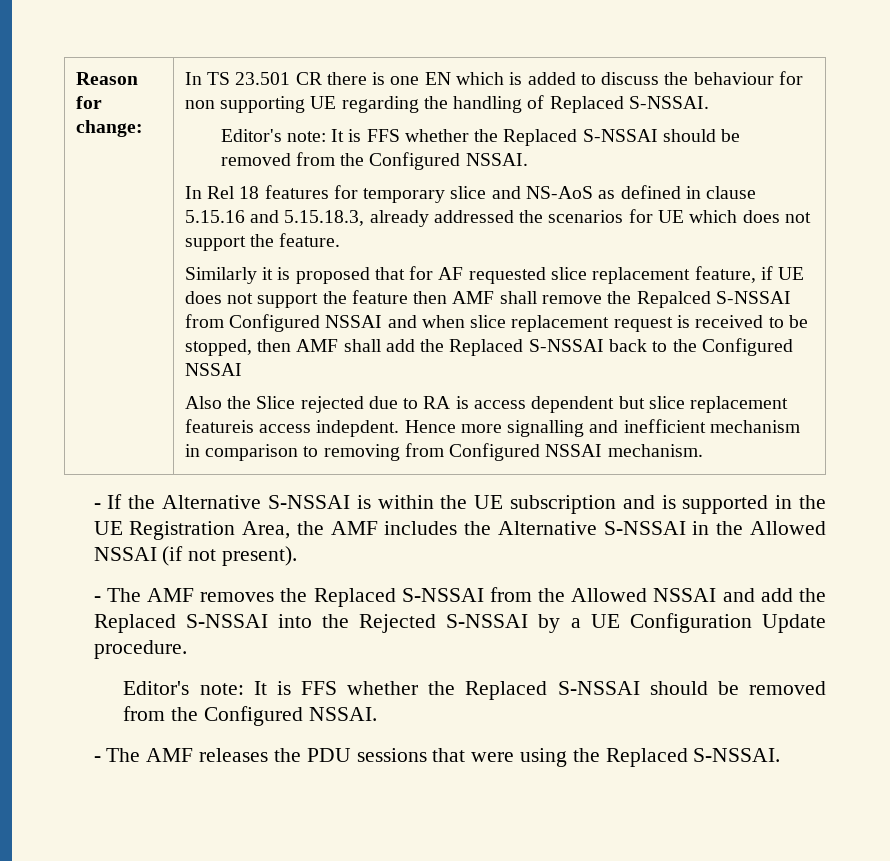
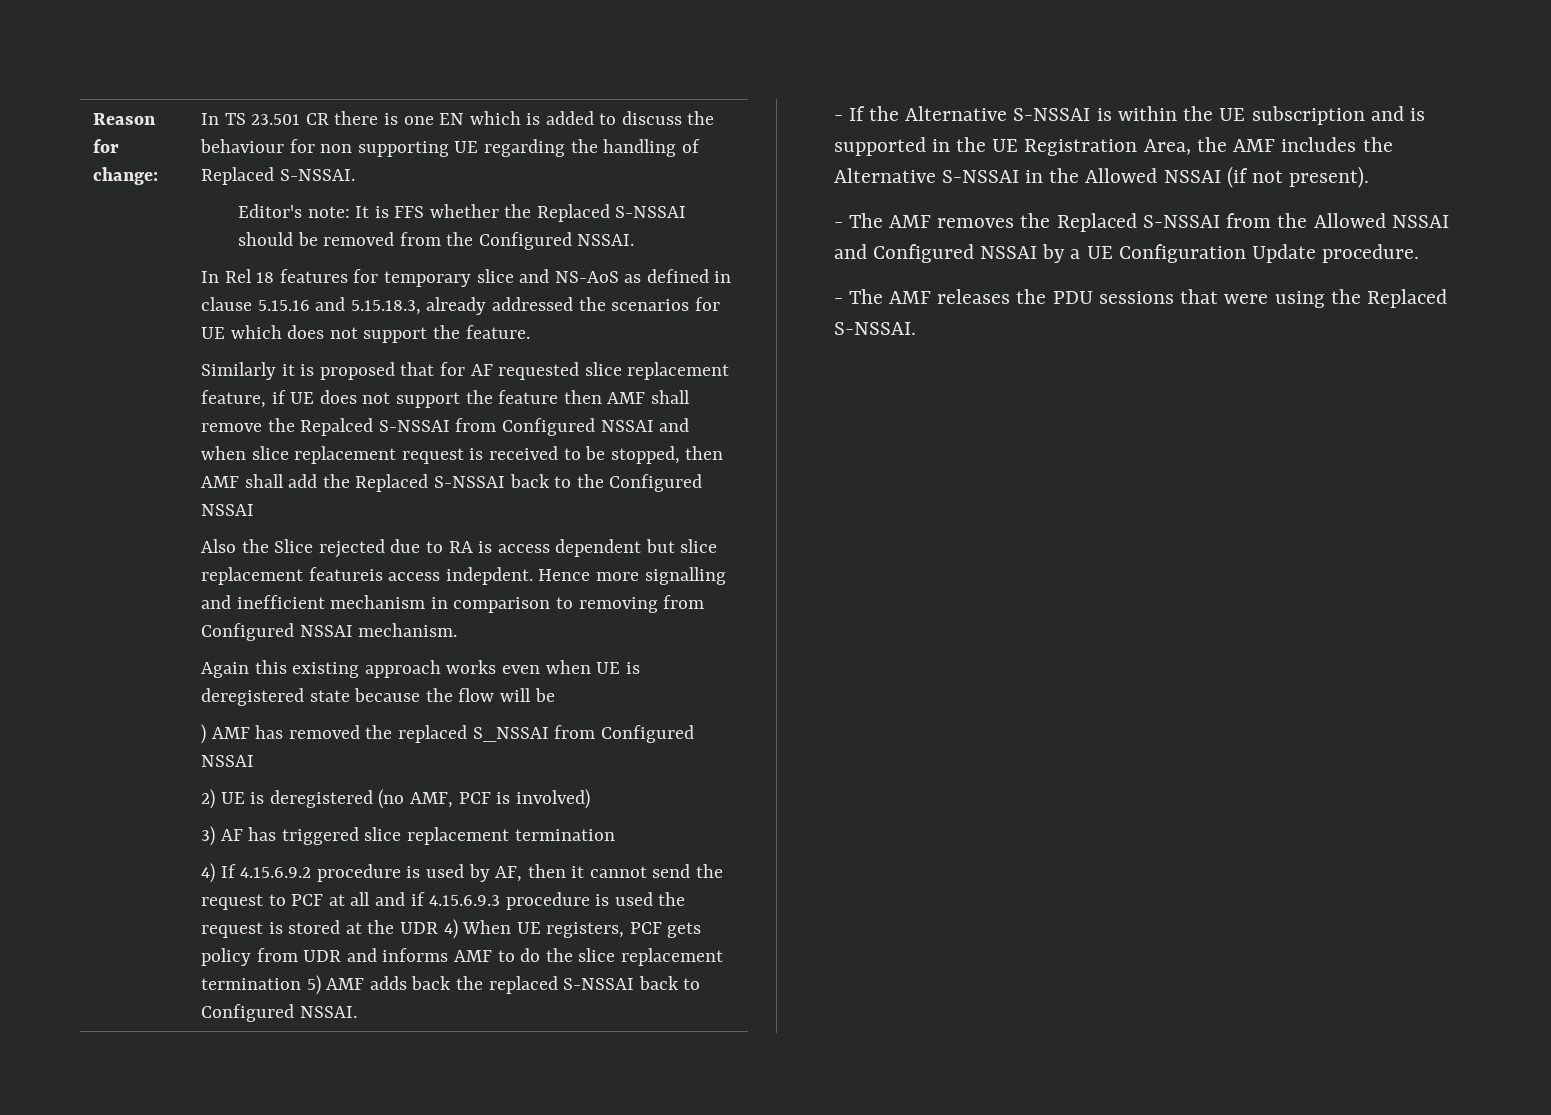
(703, 450) none -> [201,660,640,678] [201,688,555,706] [201,724,694,744] [201,755,255,767] [201,789,590,809] [201,826,615,846] [201,863,723,883] [201,892,686,910] [201,919,702,939] [201,948,723,966] [201,975,701,995] [201,1004,357,1022] // Again this existing approach works even when UE is deregistered state because the flow will be // ) AMF has removed the replaced S_NSSAI from Configured NSSAI // 2) UE is deregistered (no AMF, PCF is involved) // 3) AF has triggered slice replacement termination // 4) If 4.15.6.9.2 procedure is used by AF, then it cannot send the request to PCF at all and if 4.15.6.9.3 procedure is used the request is stored at the UDR 4) When UE registers, PCF gets policy from UDR and informs AMF to do the slice replacement termination 5) AMF adds back the replaced S-NSSAI back to Configured NSSAI.
[760,588,826,602] [93,614,529,633] add the Replaced S-NSSAI into the Rejected S-NSSAI -> [872,244,1038,263] Configured NSSAI
[123,681,827,700] [123,706,377,726] // Editor's note: It is FFS whether the Replaced S-NSSAI should be removed from the Configured NSSAI. -> (1420, 253) none

